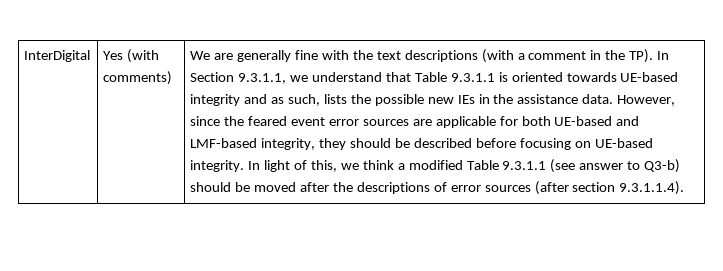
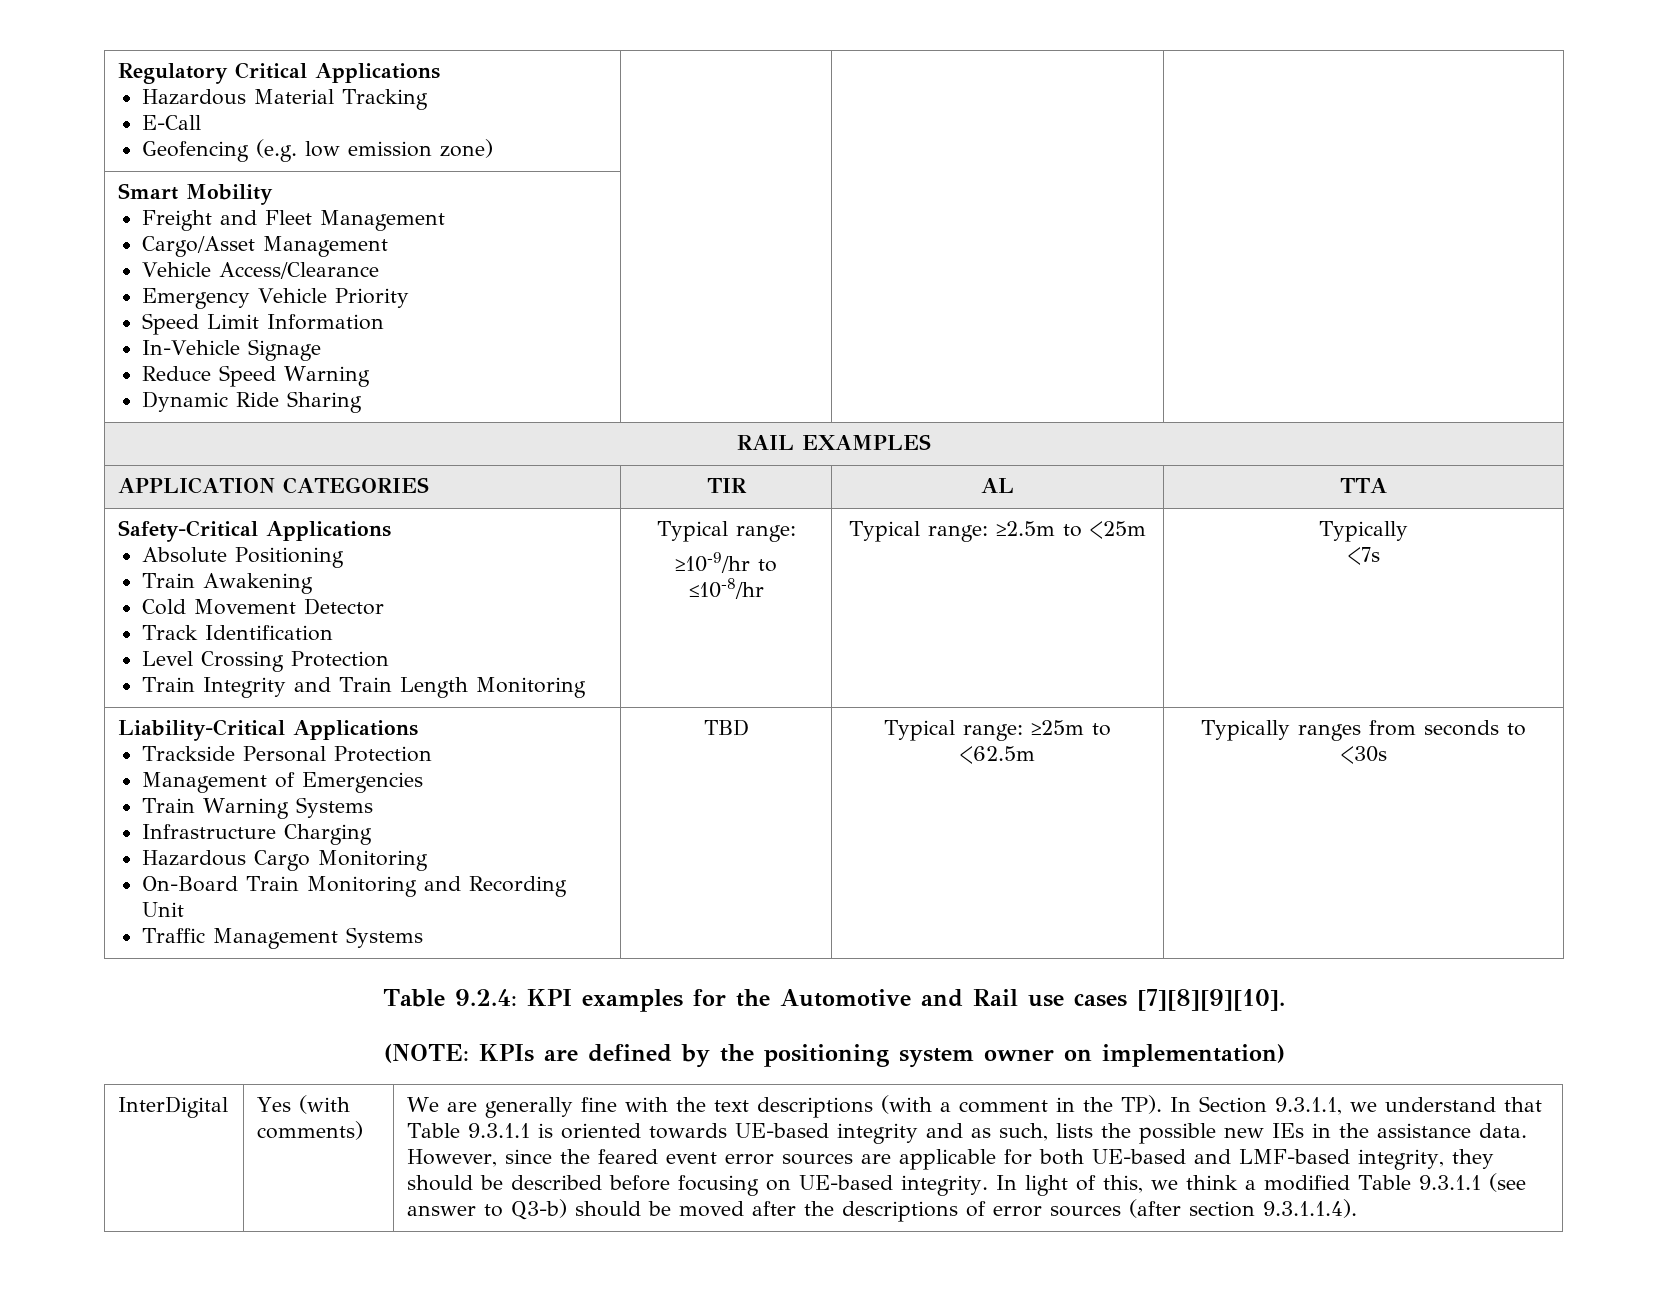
(24, 56) none -> [118,62,441,84] [141,89,428,110] [141,115,201,130] [141,139,493,162] [118,183,274,205] [141,210,445,231] [141,236,388,257] [141,262,379,279] [141,288,409,309] [141,313,384,335] [141,339,321,361] [141,365,370,387] [141,391,362,413] [737,434,931,450] [118,477,430,494] [706,478,747,493] [980,478,1014,493] [1340,478,1388,493] [118,520,392,542] [141,547,344,568] [141,573,313,594] [141,598,384,615] [141,625,333,641] [141,651,389,672] [141,677,586,698] [656,521,796,542] [675,552,777,573] [688,578,764,599] [849,521,1146,542] [1319,521,1409,542] [1347,547,1380,565] [118,719,419,741] [141,746,432,762] [141,772,423,793] [141,797,373,819] [141,824,372,845] [141,850,428,871] [141,876,567,897] [141,902,184,917] [141,927,423,949] [703,719,749,736] [884,720,1111,741] [959,746,1035,764] [1201,720,1526,741] [1340,746,1387,764] [383,989,1285,1012] [383,1044,1285,1068] Regulatory Critical Applications // Hazardous Material Tracking // E-Call // Geofencing (e.g. low emission zone) | | | // Smart Mobility // Freight and Fleet Management // Cargo/Asset Management // Vehicle Access/Clearance // Emergency Vehicle Priority // Speed Limit Information // In-Vehicle Signage // Reduce Speed Warning // Dynamic Ride Sharing | | | // RAIL EXAMPLES // APPLICATION CATEGORIES | TIR | AL | TTA // Safety-Critical Applications // Absolute Positioning // Train Awakening // Cold Movement Detector // Track Identification // Level Crossing Protection // Train Integrity and Train Length Monitoring | Typical range: // ≥10-9/hr to ≤10-8/hr | Typical range: ≥2.5m to <25m | Typically // <7s // Liability-Critical Applications // Trackside Personal Protection // Management of Emergencies // Train Warning Systems // Infrastructure Charging // Hazardous Cargo Monitoring // On-Board Train Monitoring and Recording Unit // Traffic Management Systems | TBD | Typical range: ≥25m to <62.5m | Typically ranges from seconds to <30s // Table 9.2.4: KPI examples for the Automotive and Rail use cases [7][8][9][10]. // (NOTE: KPIs are defined by the positioning system owner on implementation) //

